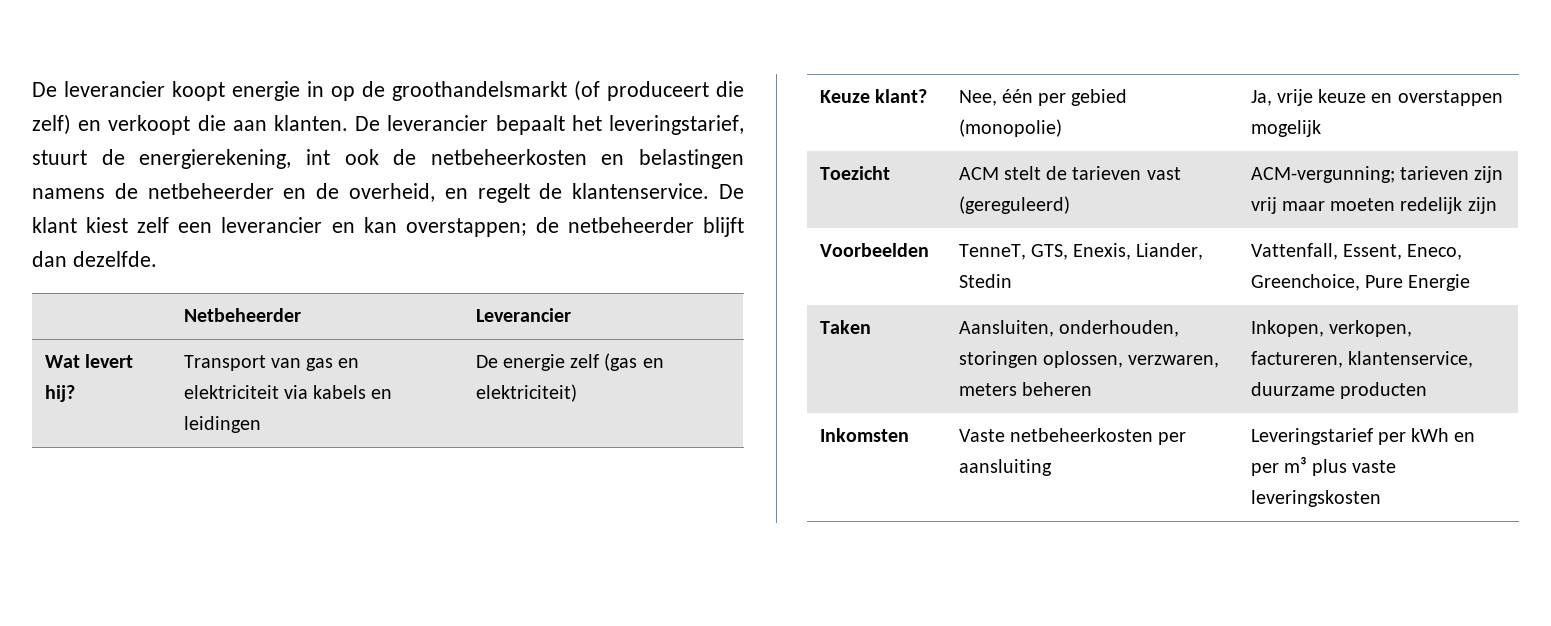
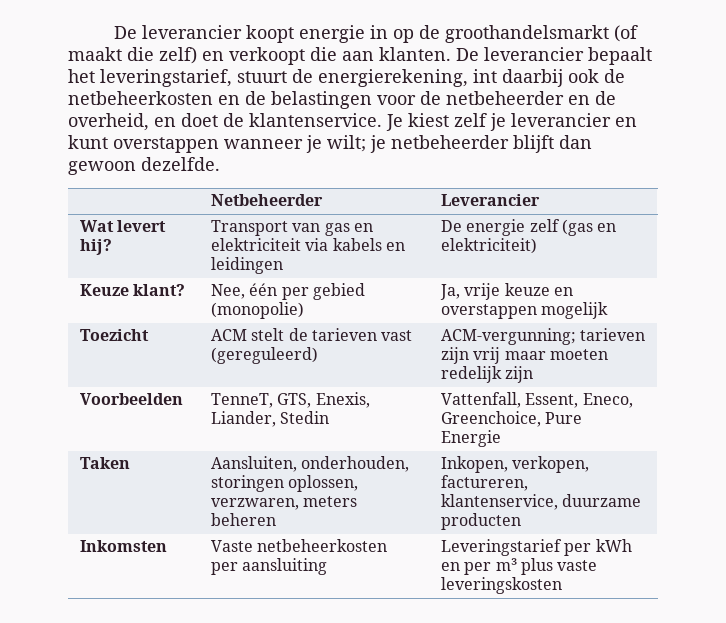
[607,81,709,101] produceert -> [68,47,122,61] maakt
(330, 157) none -> [502,69,563,87] daarbij
[639,149,744,169] [32,188,105,199] belastingen namens -> [245,91,416,109] de belastingen voor
[477,183,530,203] regelt -> [181,113,218,127] doet
[719,184,744,199] [32,217,77,233] De klant -> [386,114,403,131] Je
[178,222,213,233] een -> [490,113,506,131] je
[363,217,559,237] kan overstappen; de -> [68,135,386,153] kunt overstappen wanneer je wilt; je
(67, 259) none -> [68,161,136,175] gewoon

